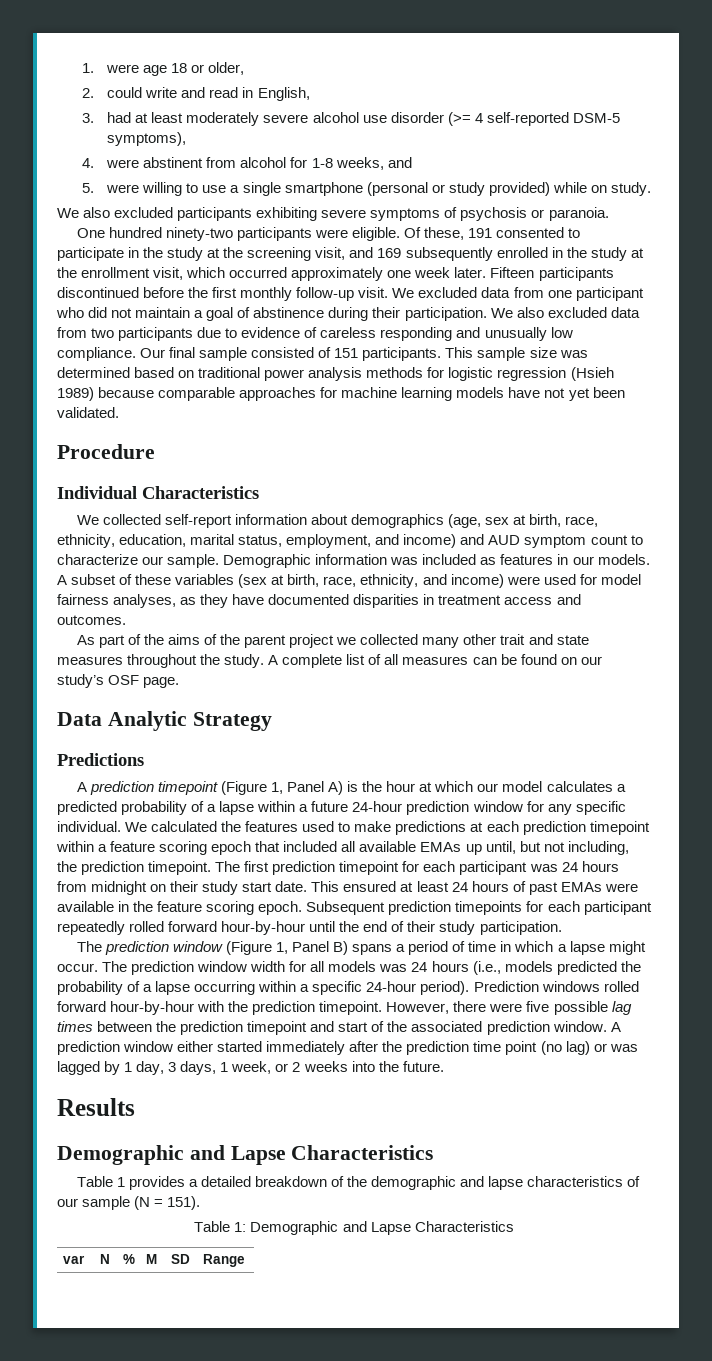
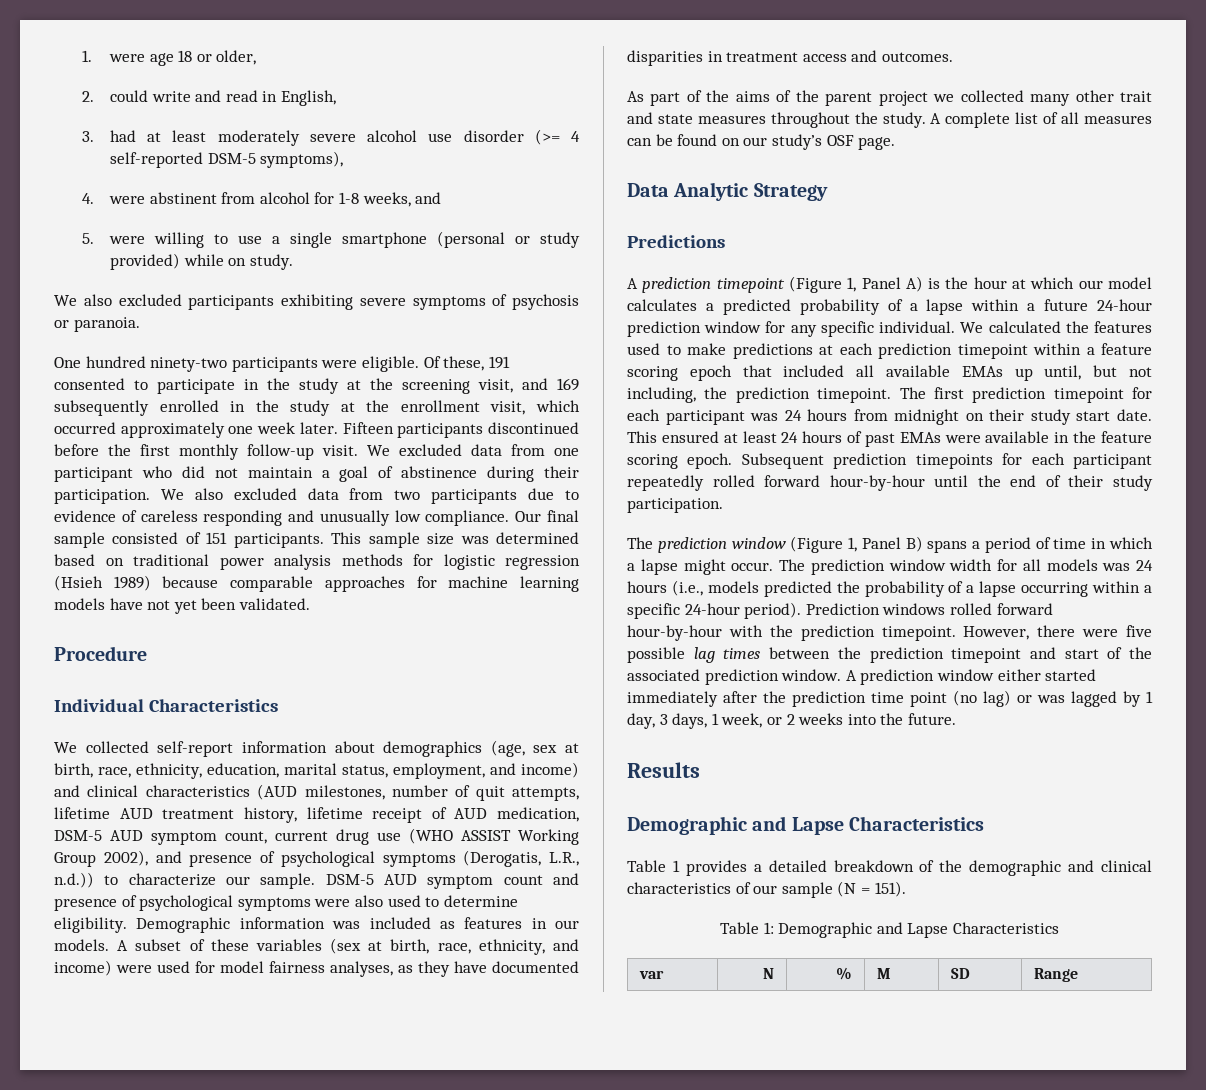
[488,535,643,548] [57,554,220,568] AUD symptom count to characterize our sample. -> [87,784,579,801] [54,807,579,823] [54,828,579,845] [54,850,579,867] [54,872,579,889] [54,895,518,911] [54,917,127,933] clinical characteristics (AUD milestones, number of quit attempts, lifetime AUD treatment history, lifetime receipt of AUD medication, DSM-5 AUD symptom count, current drug use (WHO ASSIST Working Group 2002), and presence of psychological symptoms (Derogatis, L.R., n.d.)) to characterize our sample. DSM-5 AUD symptom count and presence of psychological symptoms were also used to determine eligibility.
[488,1176,524,1190] lapse -> [1101,860,1152,872] clinical

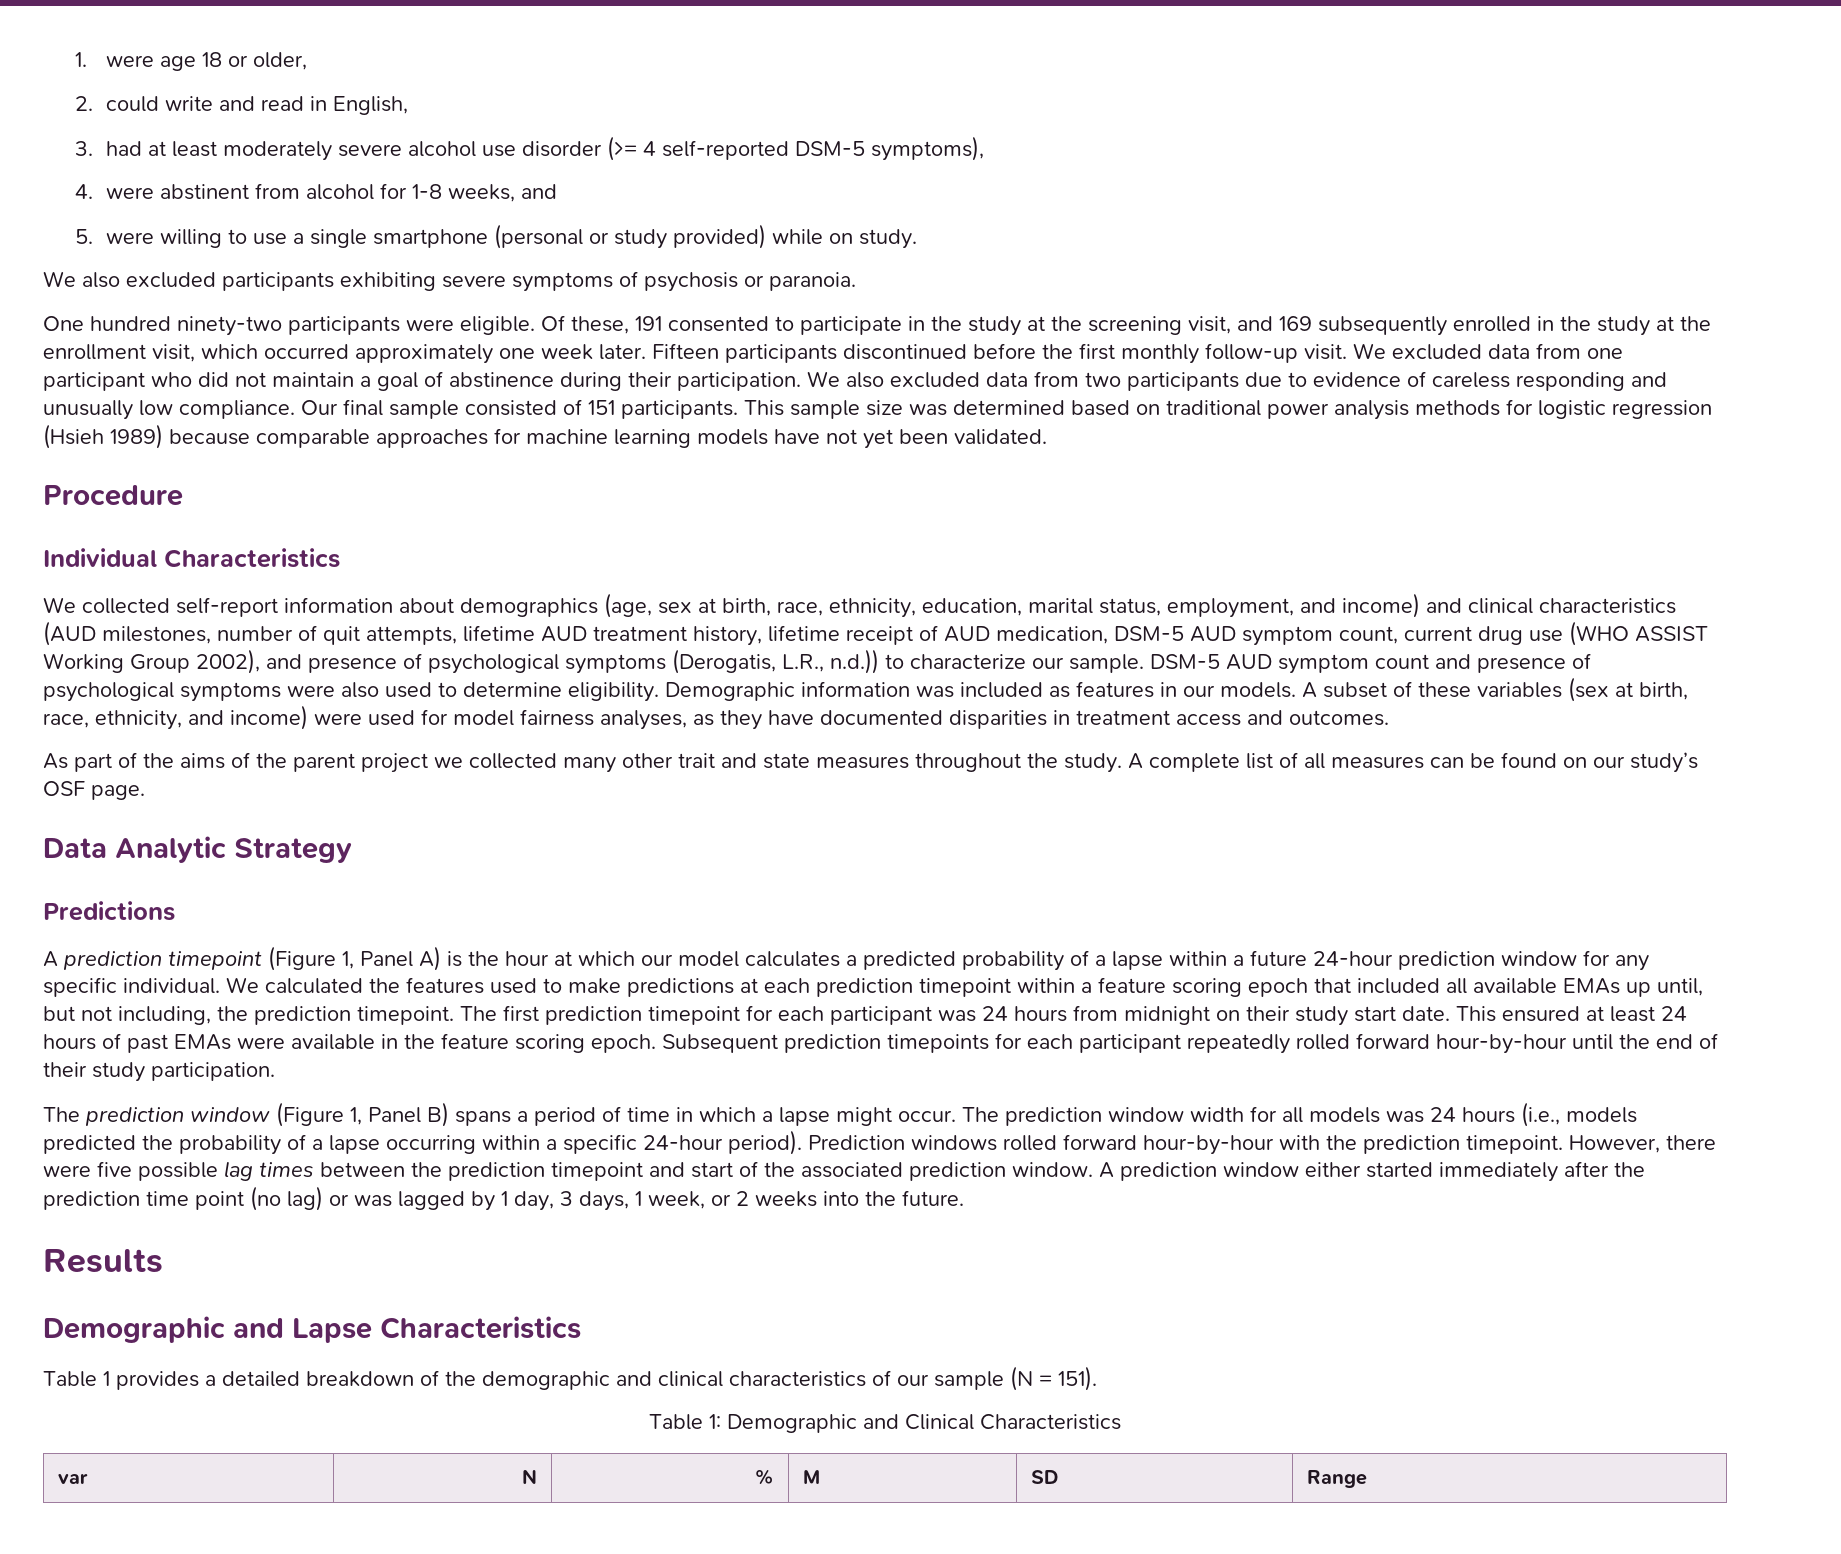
[907,923,949,938] Lapse -> [905,1414,974,1430] Clinical

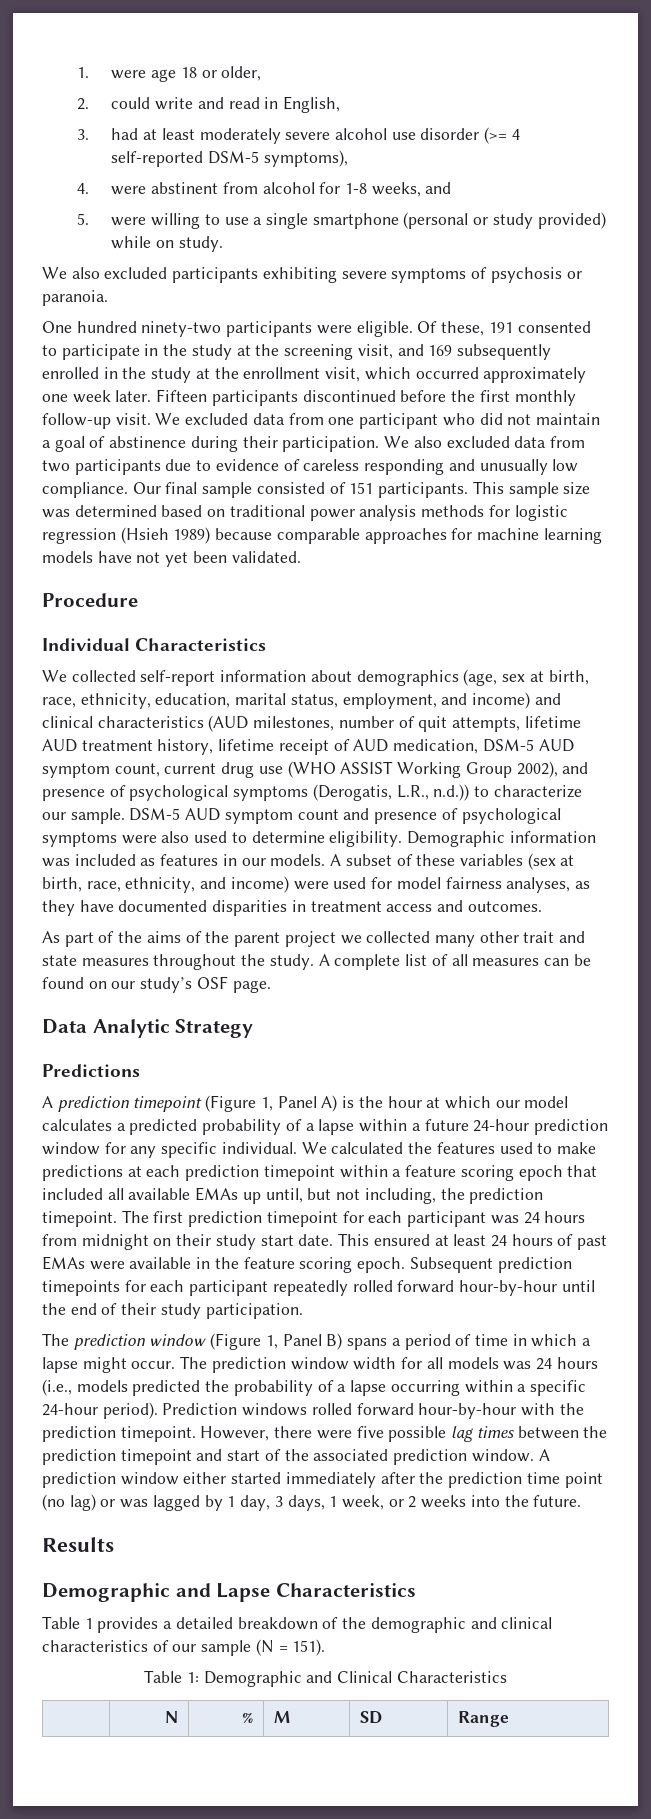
[57,1473,88,1484] var -> (507, 1677) none

